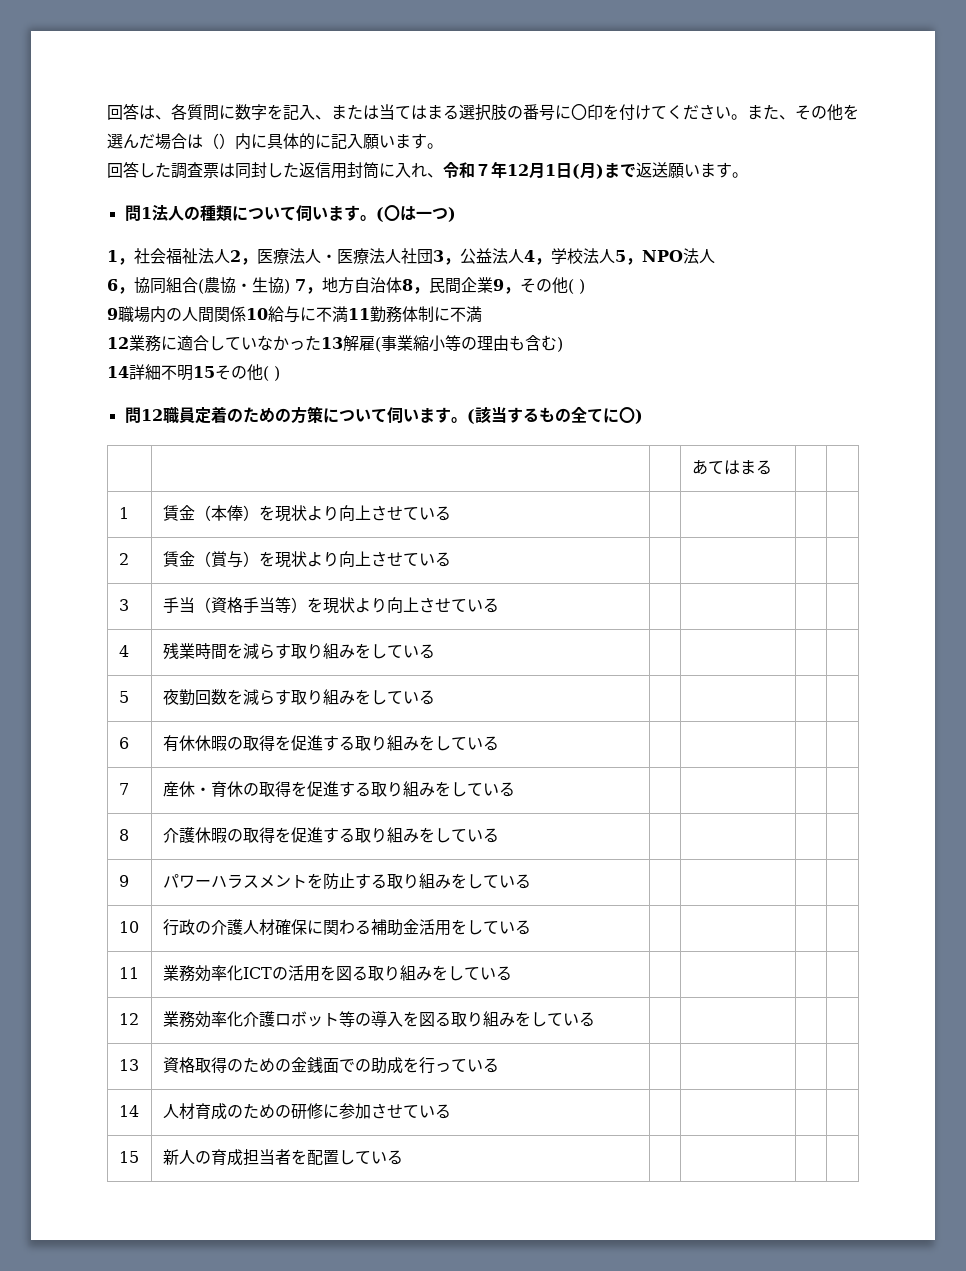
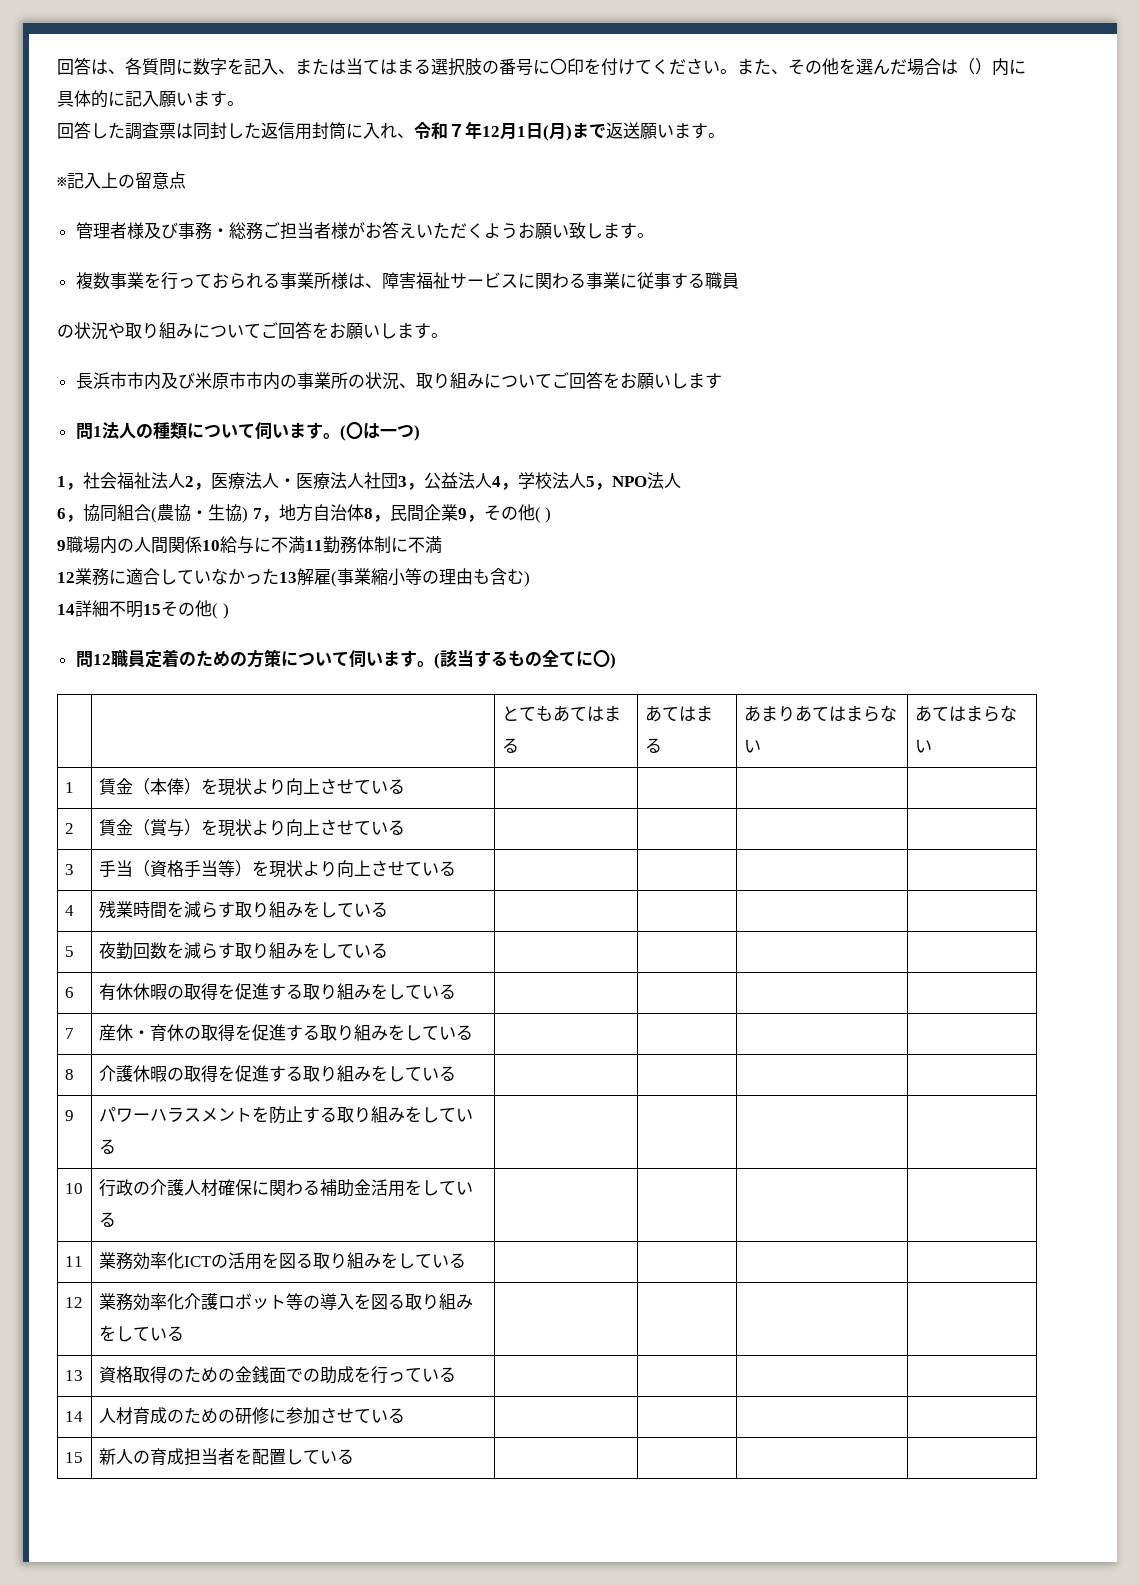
(748, 175) none -> [57,172,186,189] [75,221,654,240] [75,272,739,290] [57,321,448,340] [75,371,722,390] // ※記入上の留意点 // 管理者様及び事務・総務ご担当者様がお答えいただくようお願い致します。 // 複数事業を行っておられる事業所様は、障害福祉サービスに関わる事業に従事する職員 // の状況や取り組みについてご回答をお願いします。 // 長浜市市内及び米原市市内の事業所の状況、取り組みについてご回答をお願いします
[691,459,772,475] | あてはまる | | -> [501,705,621,722] [501,738,519,753] [644,705,713,722] [644,738,662,753] [743,705,897,722] [743,739,761,753] [914,705,1017,722] [914,739,932,753] とてもあてはまる | あてはまる | あまりあてはまらない | あてはまらない

